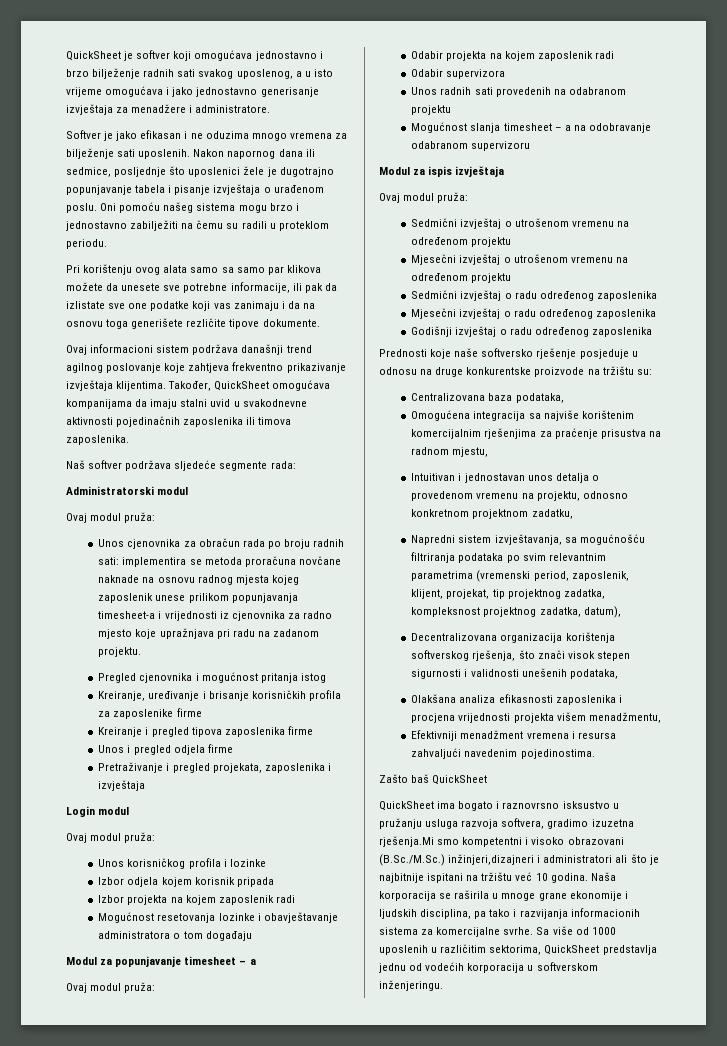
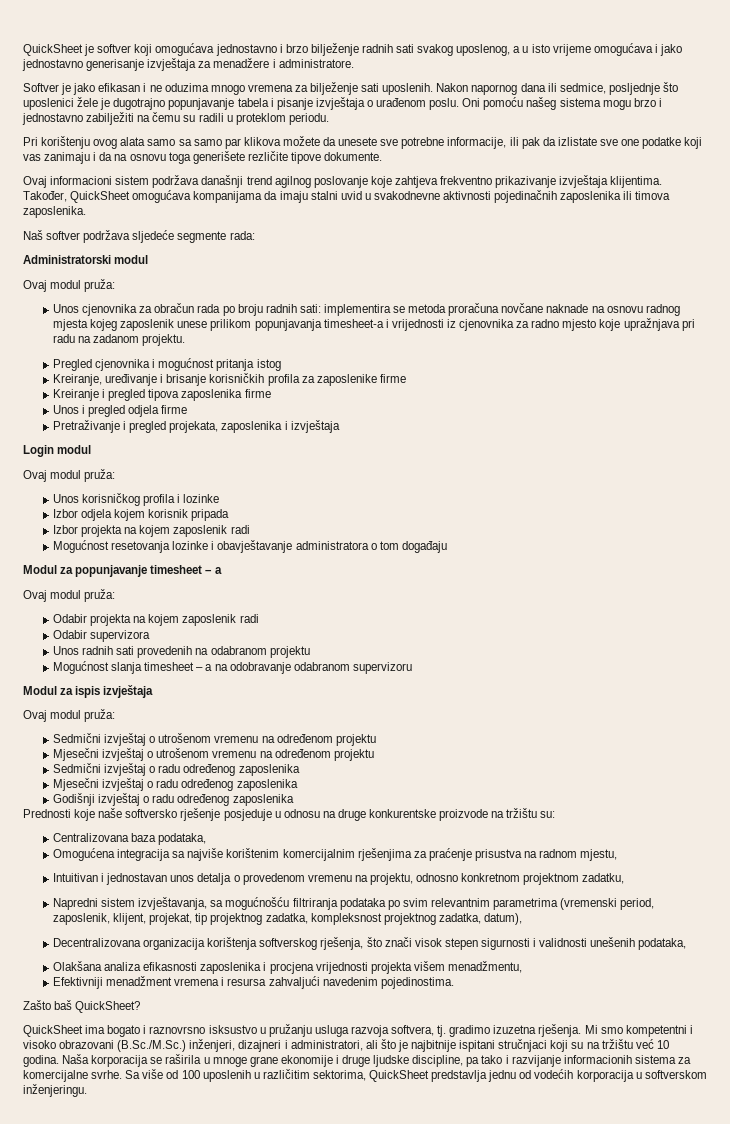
[432,775,488,785] QuickSheet -> [75,1001,141,1013] QuickSheet?
(545, 823) none -> [437,1025,447,1037] tj.
[379,836,434,847] rješenja.Mi -> [538,1024,598,1037] rješenja. Mi
[448,854,613,865] inžinjeri,dizajneri i administratori -> [189,1039,363,1052] inženjeri, dizajneri i administratori,
(464, 878) none -> [498,1039,584,1052] stručnjaci koji su
[379,909,472,919] ljudskih disciplina, -> [342,1055,464,1067] druge ljudske discipline,
[519,909,568,919] razvijanja -> [511,1055,561,1067] razvijanje
[591,927,616,935] 1000 -> [181,1070,200,1079] 100

